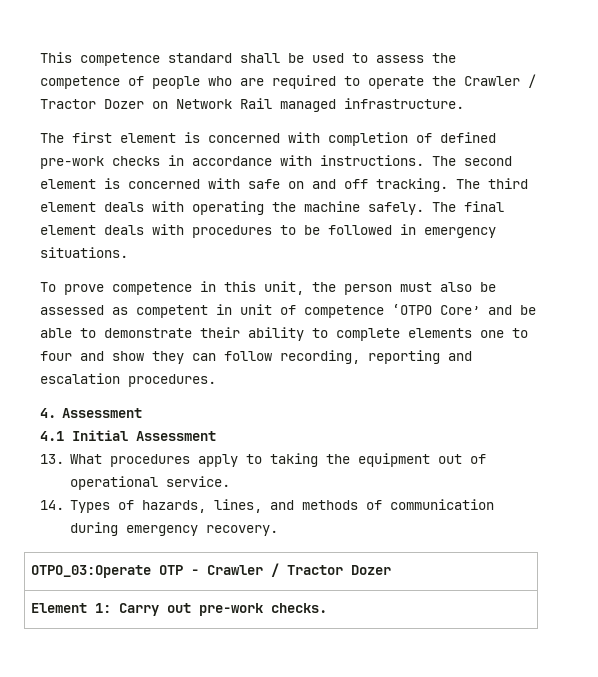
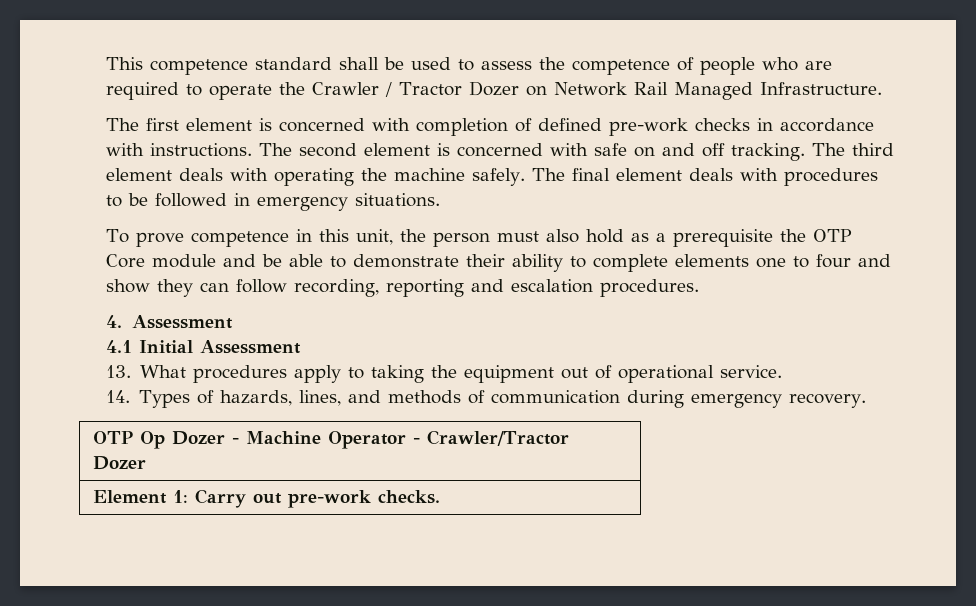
[279,98,464,112] managed infrastructure. -> [673,82,882,100] Managed Infrastructure.
[479,282,496,292] [39,304,480,318] be assessed as competent in unit of competence ‘OTPO Core’ -> [585,229,852,247] [105,254,216,268] hold as a prerequisite the OTP Core module
[30,563,343,578] OTPO_03:Operate OTP - Crawler / Tractor -> [92,430,569,449] OTP Op Dozer - Machine Operator - Crawler/Tractor

